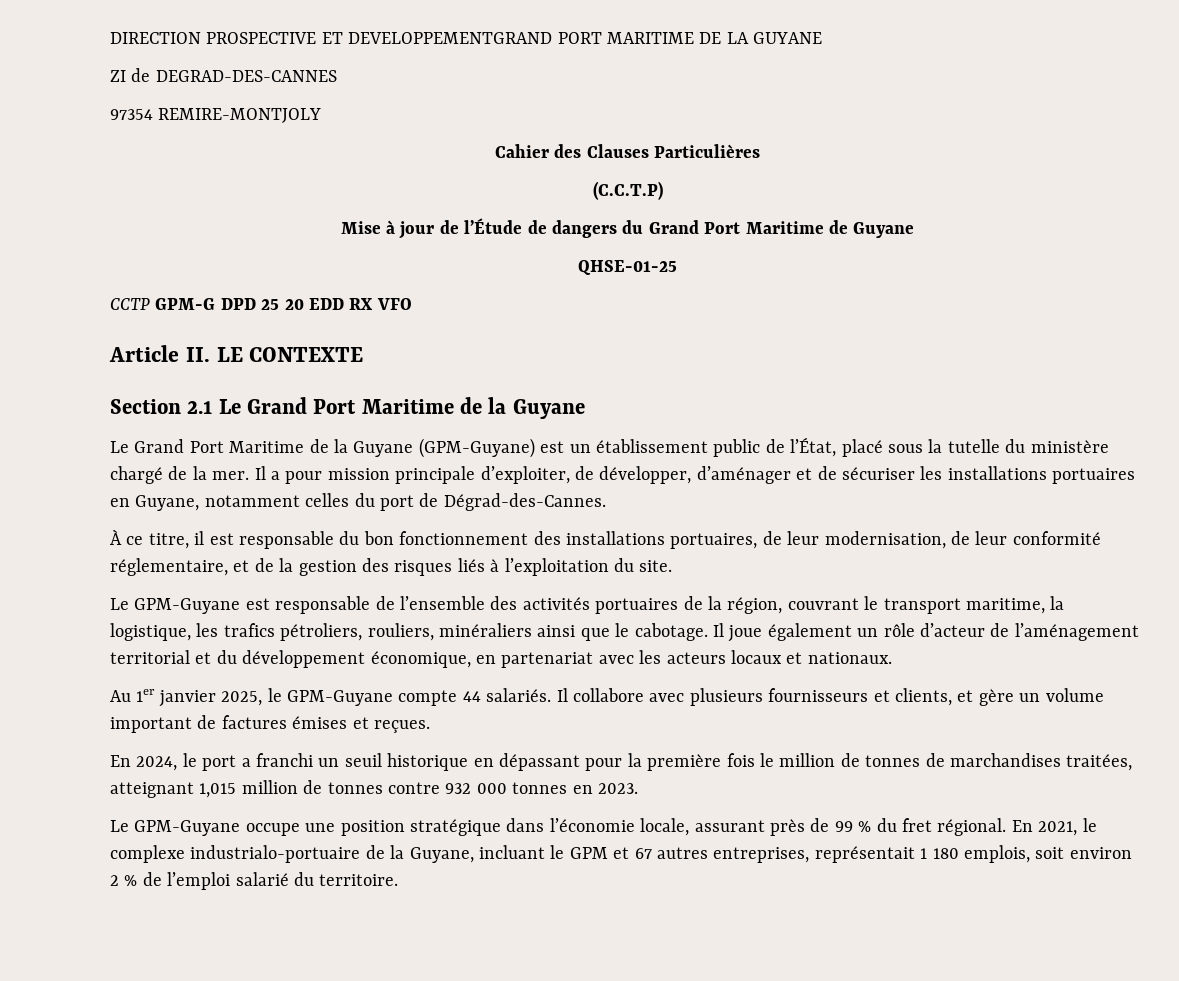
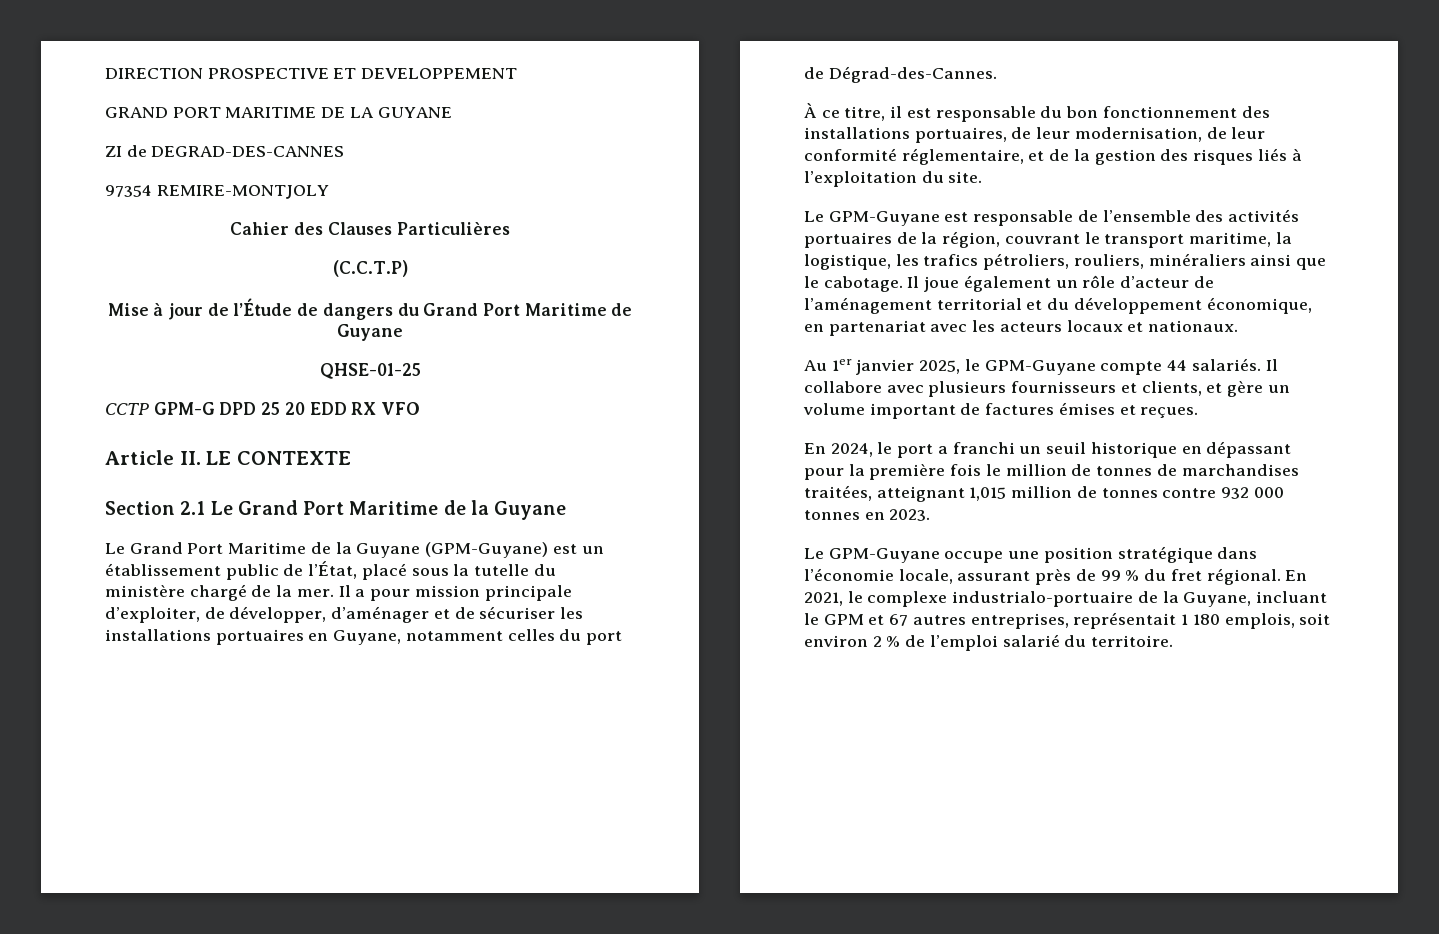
[348,32,553,44] DEVELOPPEMENTGRAND -> [361,68,518,79] [105,107,168,118] DEVELOPPEMENT // GRAND

